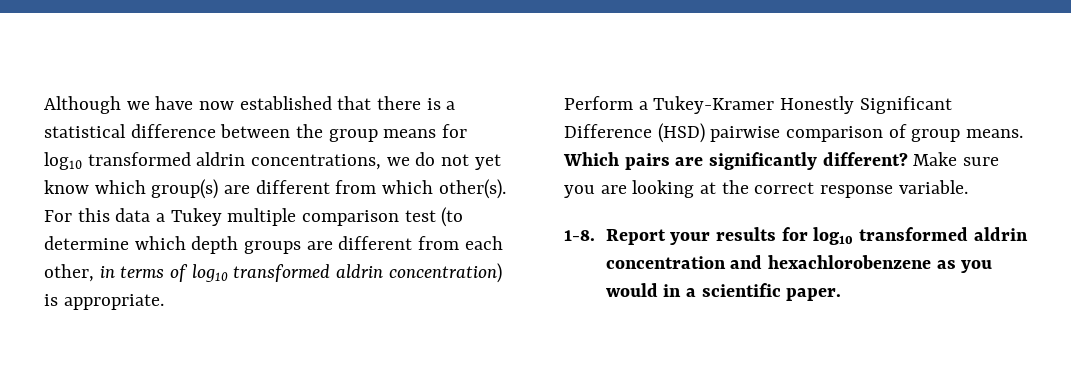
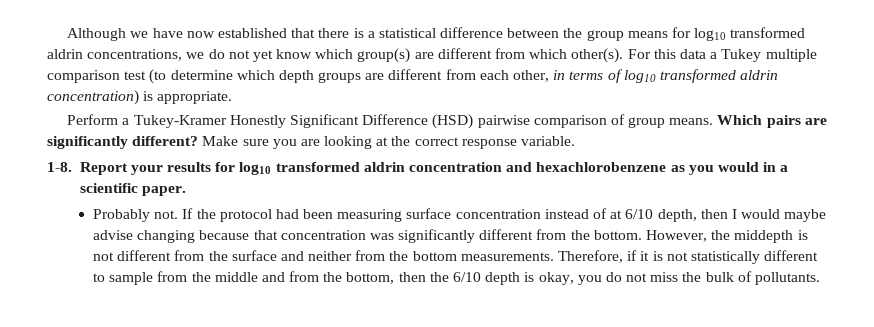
(842, 294) none -> [92,208,827,222] [92,229,808,243] [92,250,819,264] [92,271,821,285] // Probably not. If the protocol had been measuring surface concentration instead of at 6/10 depth, then I would maybe advise changing because that concentration was significantly different from the bottom. However, the middepth is not different from the surface and neither from the bottom measurements. Therefore, if it is not statistically different to sample from the middle and from the bottom, then the 6/10 depth is okay, you do not miss the bulk of pollutants.

